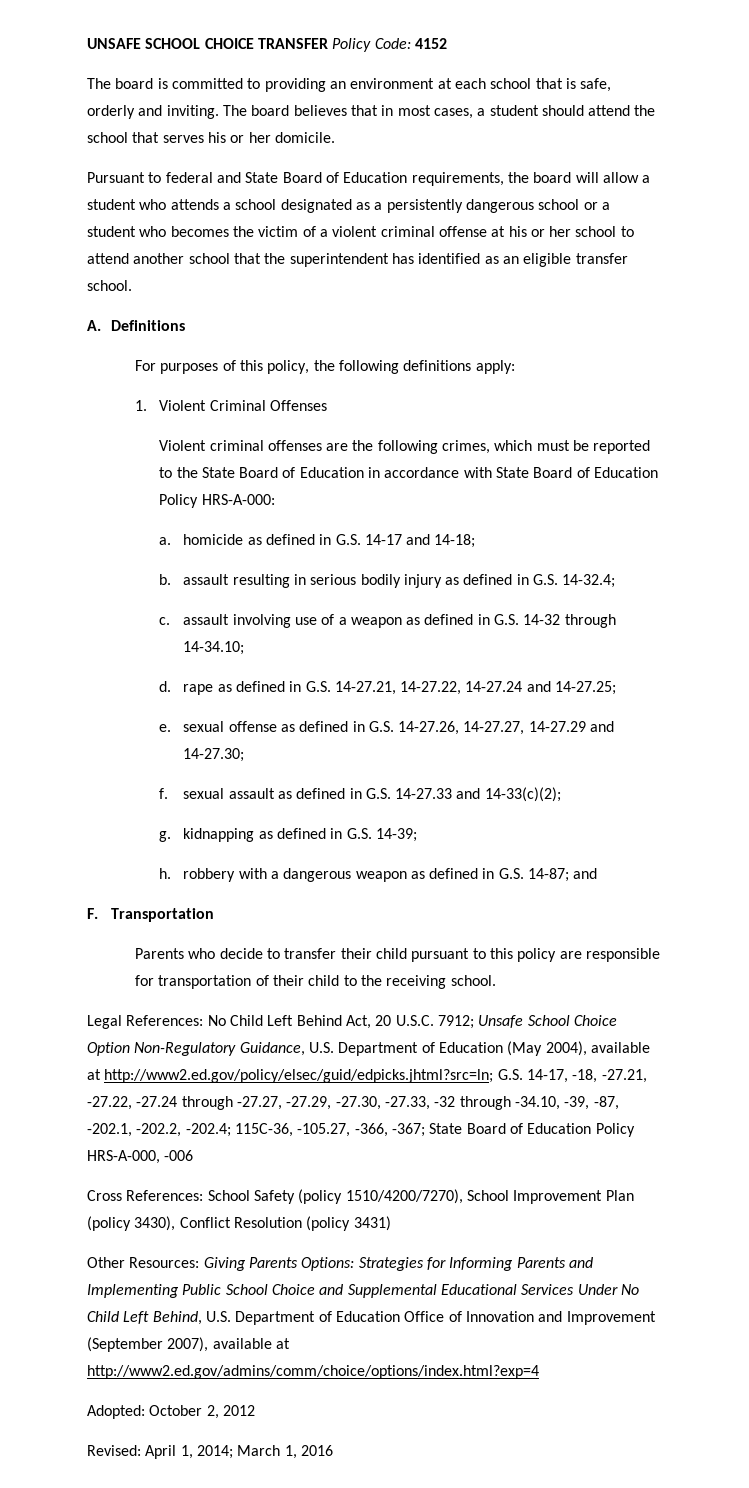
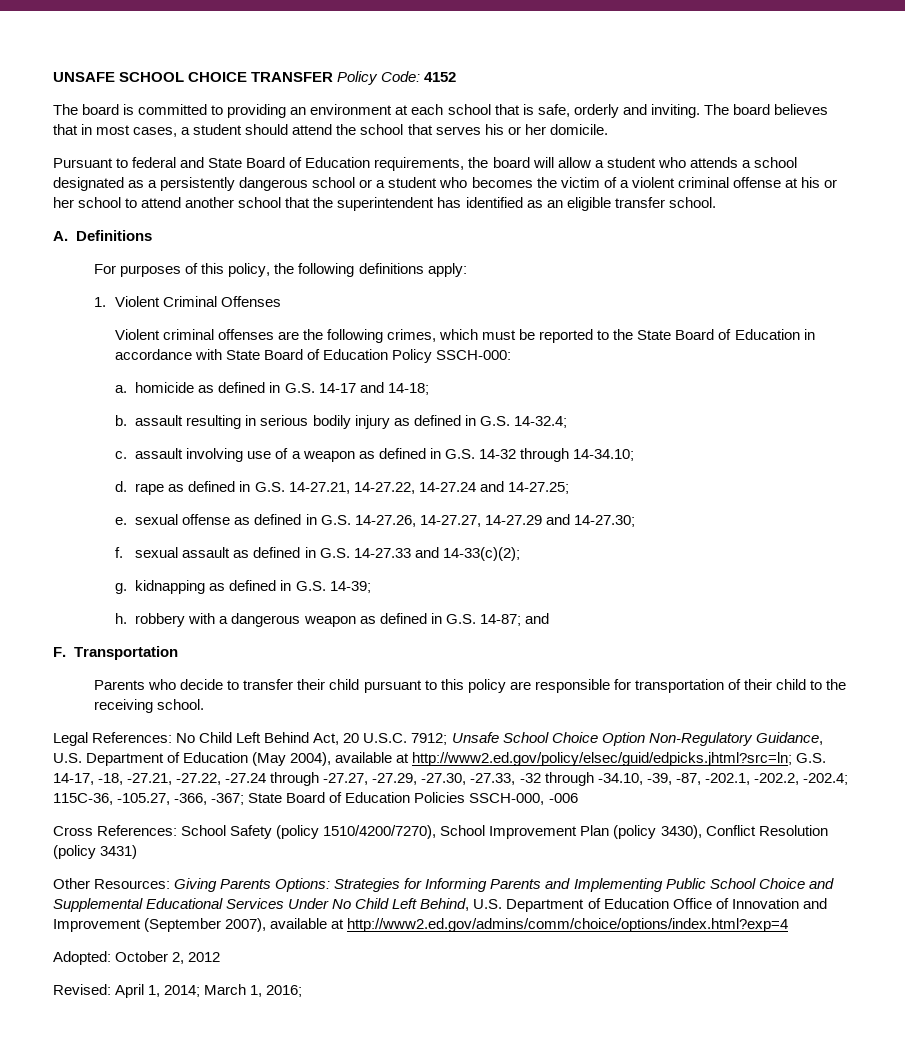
[201,494,275,505] HRS-A-000: -> [436,350,512,360] SSCH-000:
[595,1123,635,1137] [87,1150,160,1164] Policy HRS-A-000, -> [414,792,545,805] Policies SSCH-000,
[300,1445,333,1456] 2016 -> [266,985,303,997] 2016;

